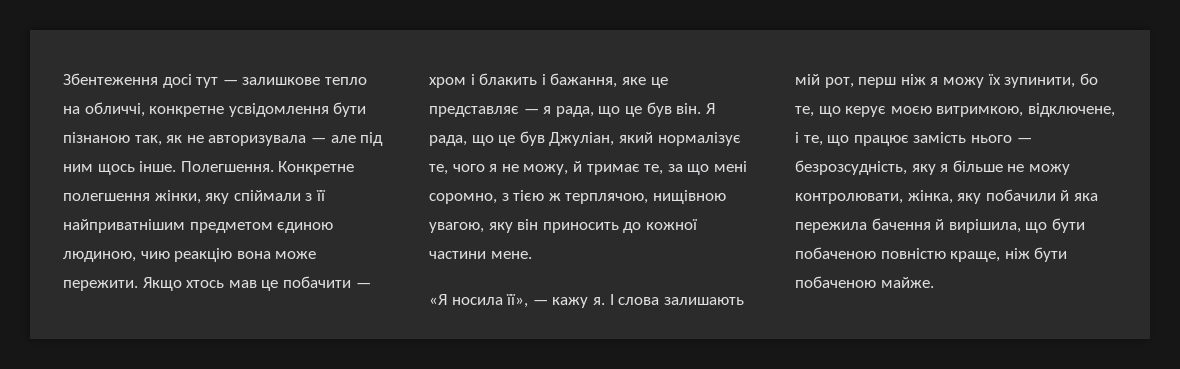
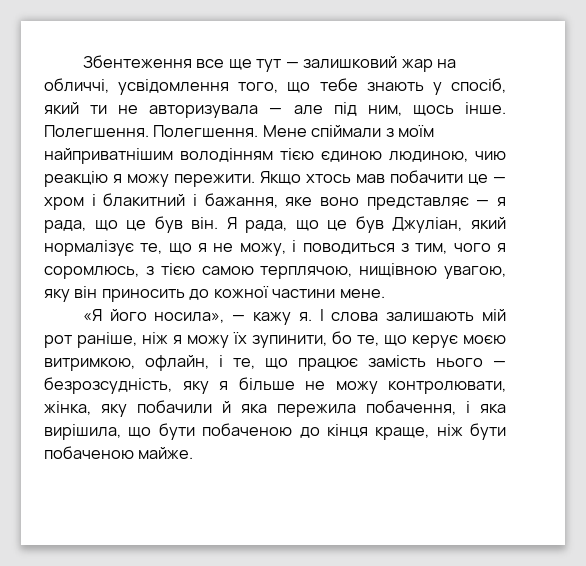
[162,74,367,88] [63,102,367,117] [63,132,183,146] досі тут — залишкове тепло на обличчі, конкретне усвідомлення бути пізнаною так, як -> [196,56,456,72] [44,78,507,95] [44,102,108,114] все ще тут — залишковий жар на обличчі, усвідомлення того, що тебе знають у спосіб, який ти
[63,164,93,172] ним -> [367,105,402,116] ним,
[278,161,355,175] [63,190,326,204] [63,219,273,233] Конкретне полегшення жінки, яку спіймали з її найприватнішим предметом -> [153,125,435,138] [44,148,314,164] Полегшення. Мене спіймали з моїм найприватнішим володінням тією
[236,251,317,259] вона може -> [113,174,169,187] я можу
[261,276,351,291] це побачити -> [390,170,488,185] побачити це
[479,73,538,85] блакить -> [103,193,186,207] блакитний
[650,77,668,88] це -> [320,197,359,206] воно
[452,164,485,172] чого -> [168,243,192,254] що
[572,161,747,175] [429,193,497,204] й тримає те, за що мені соромно, -> [292,240,507,254] [44,266,139,279] і поводиться з тим, чого я соромлюсь,
[548,193,561,201] ж -> [201,266,254,275] самою
[451,294,529,308] носила її», -> [109,309,225,323] його носила»,
[824,77,897,88] рот, перш -> [44,332,137,348] рот раніше,
[1027,103,1115,117] відключене, -> [145,355,209,371] офлайн,
[871,218,945,230] бачення й -> [366,400,506,415] побачення, і яка
[880,248,946,259] повністю -> [299,424,368,438] до кінця

